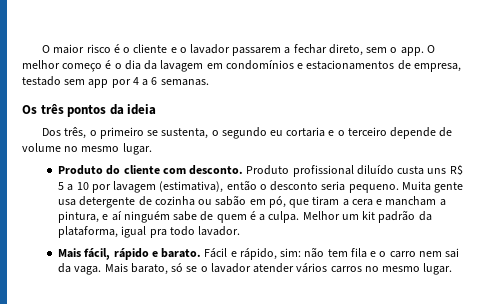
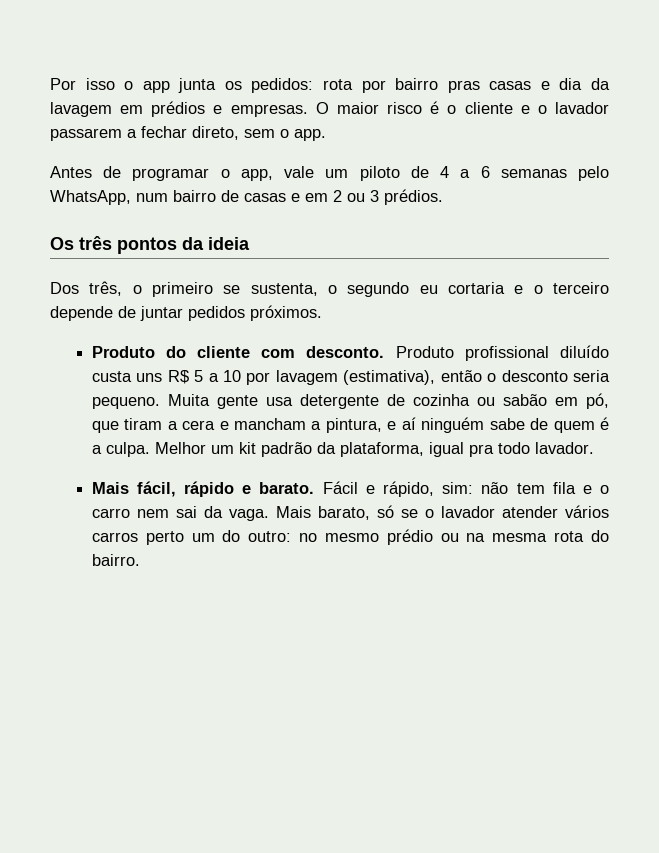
(42, 49) none -> [50,78,610,93] [50,101,308,117] Por isso o app junta os pedidos: rota por bairro pras casas e dia da lavagem em prédios e empresas.
[426,45,435,53] [22,60,461,72] [22,76,209,88] O melhor começo é o dia da lavagem em condomínios e estacionamentos de empresa, testado sem app por 4 a 6 semanas. -> [50,166,609,181] [50,189,443,205] // Antes de programar o app, vale um piloto de 4 a 6 semanas pelo WhatsApp, num bairro de casas e em 2 ou 3 prédios.
[22,143,152,155] volume no mesmo lugar. -> [140,305,322,321] juntar pedidos próximos.
[364,263,453,275] no mesmo lugar. -> [145,529,609,545] [91,554,140,566] perto um do outro: no mesmo prédio ou na mesma rota do bairro.

